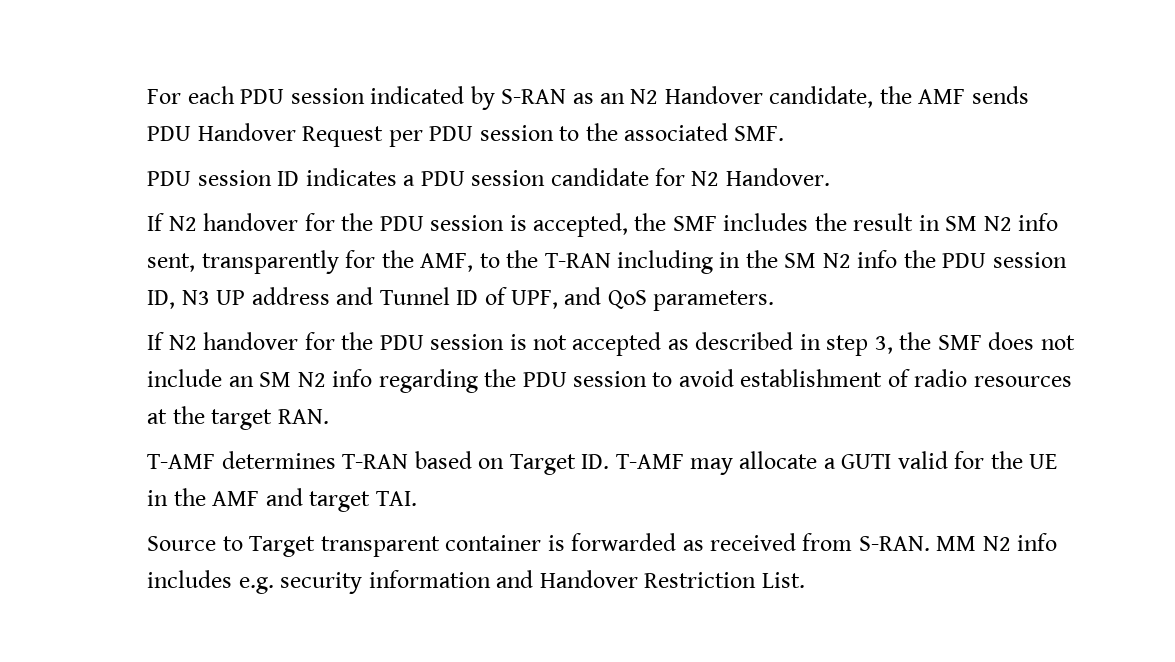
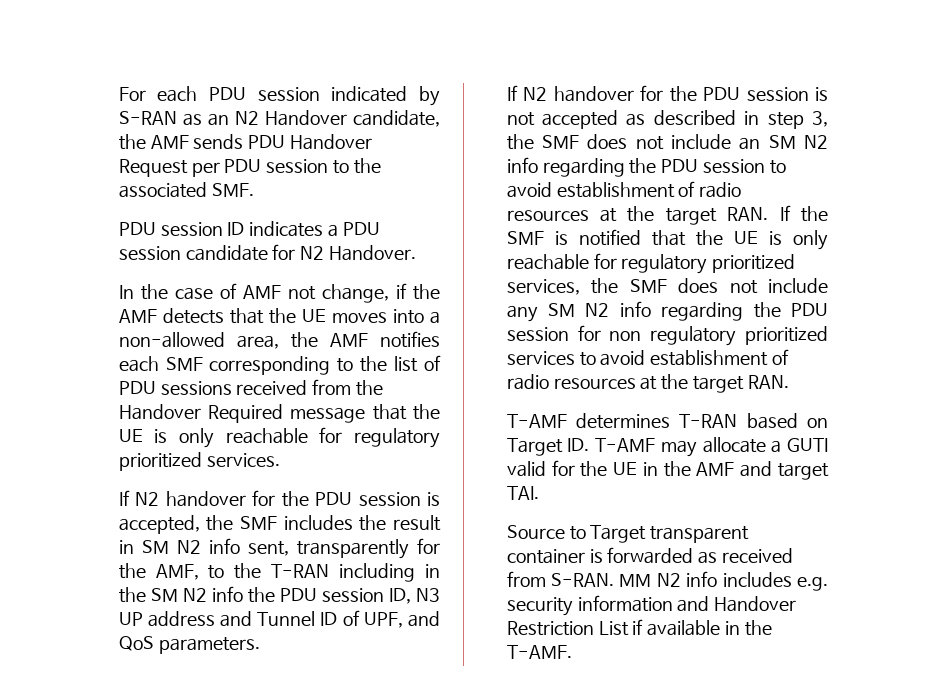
(830, 177) none -> [118,283,440,303] [118,308,441,324] [118,331,440,349] [118,355,441,375] [118,379,384,396] [118,404,440,423] [118,427,440,448] [118,452,280,471] // In the case of AMF not change, if the AMF detects that the UE moves into a non-allowed area, the AMF notifies each SMF corresponding to the list of PDU sessions received from the Handover Required message that the UE is only reachable for regulatory prioritized services.
(329, 416) none -> [779,205,828,222] [506,229,828,250] [506,253,796,274] [506,278,828,295] [506,301,828,322] [506,325,828,346] [506,349,790,366] [506,374,790,393] If the SMF is notified that the UE is only reachable for regulatory prioritized services, the SMF does not include any SM N2 info regarding the PDU session for non regulatory prioritized services to avoid establishment of radio resources at the target RAN.
[761,572,805,588] List. -> [598,619,773,636] [506,645,572,659] List if available in the T-AMF.

